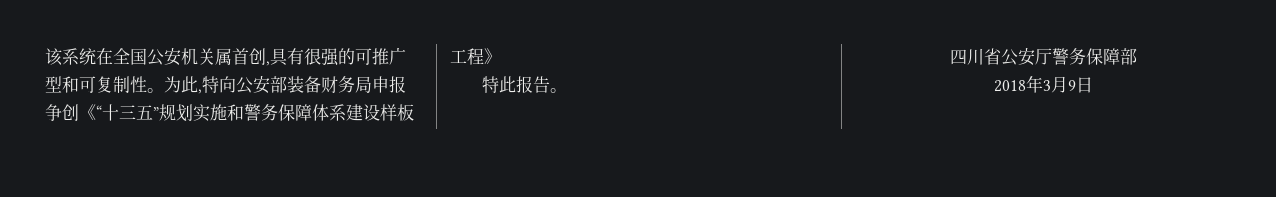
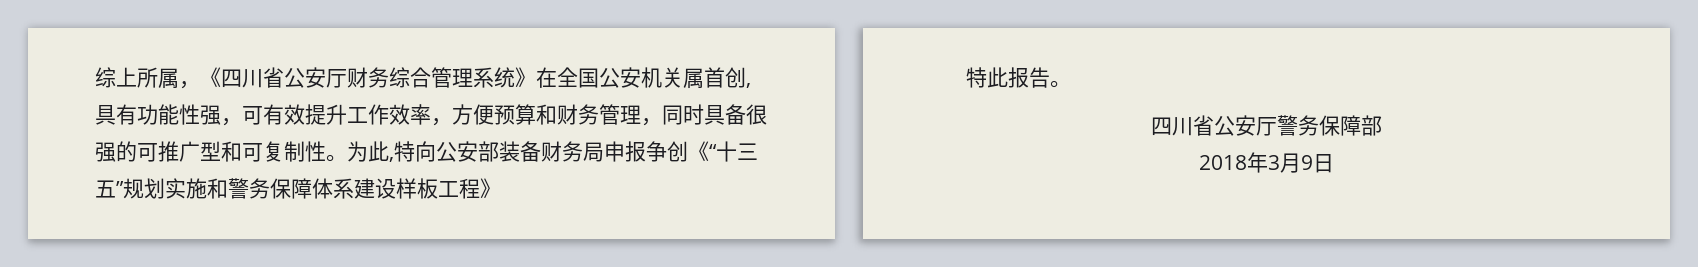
[45,48,96,66] 该系统 -> [95,67,536,89] 综上所属，《四川省公安厅财务综合管理系统》
(304, 56) none -> [137,104,746,126] 功能性强，可有效提升工作效率，方便预算和财务管理，同时具备

